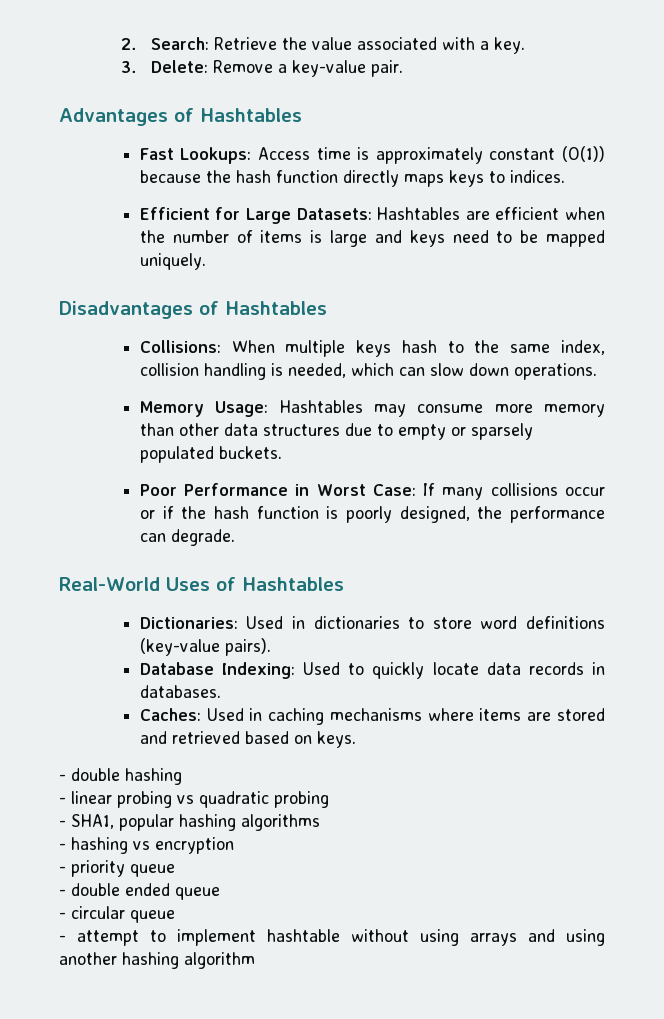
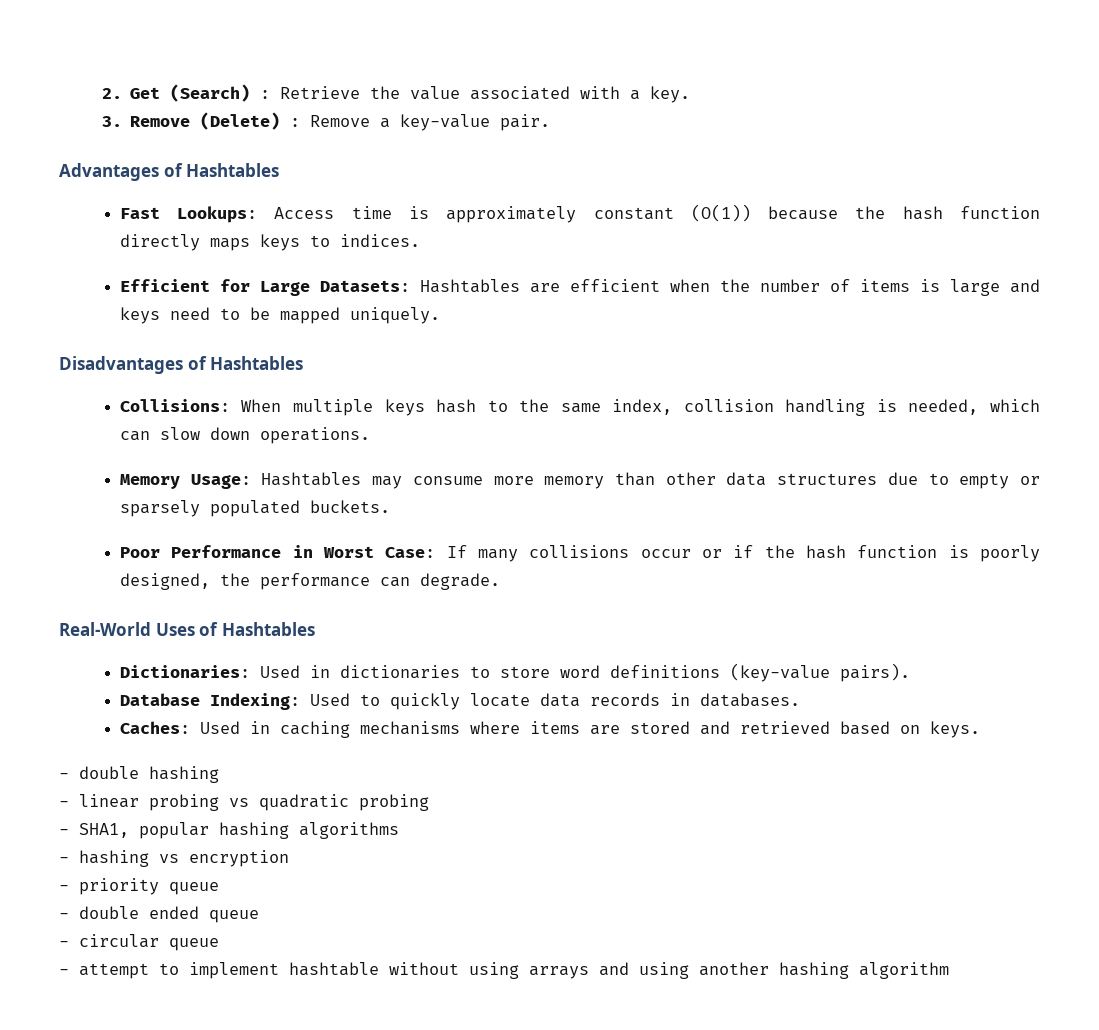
[151,37,210,50] Search: -> [130,84,271,102] Get (Search) :
[151,60,209,73] Delete: -> [130,112,301,130] Remove (Delete) :

